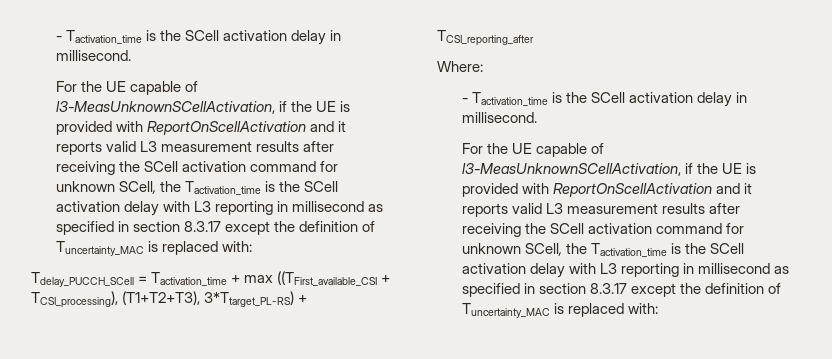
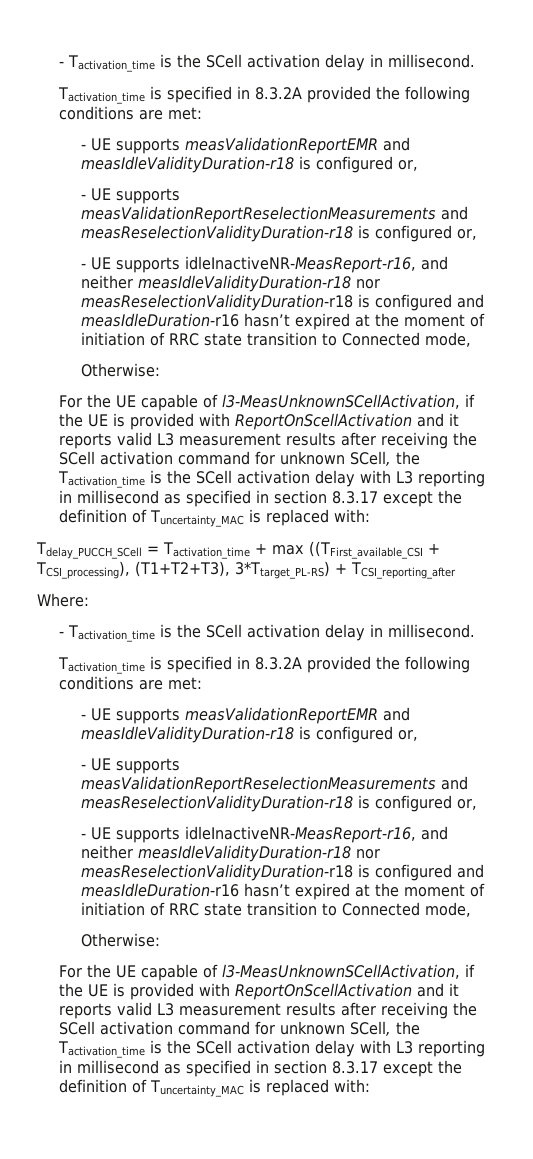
[55,30,342,45] [55,50,131,61] - Tactivation_time is the SCell activation delay in millisecond. -> [59,54,476,72] [58,86,471,104] [59,106,203,120] [81,137,411,154] [81,156,419,173] [81,188,181,204] [81,206,469,223] [81,225,478,242] [81,256,449,273] [81,275,381,292] [81,294,485,311] [81,313,486,330] [81,332,472,347] [81,363,161,377] - Tactivation_time is the SCell activation delay in millisecond. // Tactivation_time is specified in 8.3.2A provided the following conditions are met: // - UE supports measValidationReportEMR and measIdleValidityDuration-r18 is configured or, // - UE supports measValidationReportReselectionMeasurements and measReselectionValidityDuration-r18 is configured or, // - UE supports idleInactiveNR-MeasReport-r16, and neither measIdleValidityDuration-r18 nor measReselectionValidityDuration-r18 is configured and measIdleDuration-r16 hasn’t expired at the moment of initiation of RRC state transition to Connected mode, // Otherwise:
(537, 117) none -> [58,656,471,674] [59,676,203,690] [81,707,411,724] [81,726,419,743] [81,758,181,774] [81,776,469,793] [81,795,478,812] [81,826,449,843] [81,845,381,862] [81,864,485,881] [81,883,486,900] [81,902,472,917] [81,933,161,947] // Tactivation_time is specified in 8.3.2A provided the following conditions are met: // - UE supports measValidationReportEMR and measIdleValidityDuration-r18 is configured or, // - UE supports measValidationReportReselectionMeasurements and measReselectionValidityDuration-r18 is configured or, // - UE supports idleInactiveNR-MeasReport-r16, and neither measIdleValidityDuration-r18 nor measReselectionValidityDuration-r18 is configured and measIdleDuration-r16 hasn’t expired at the moment of initiation of RRC state transition to Connected mode, // Otherwise:

